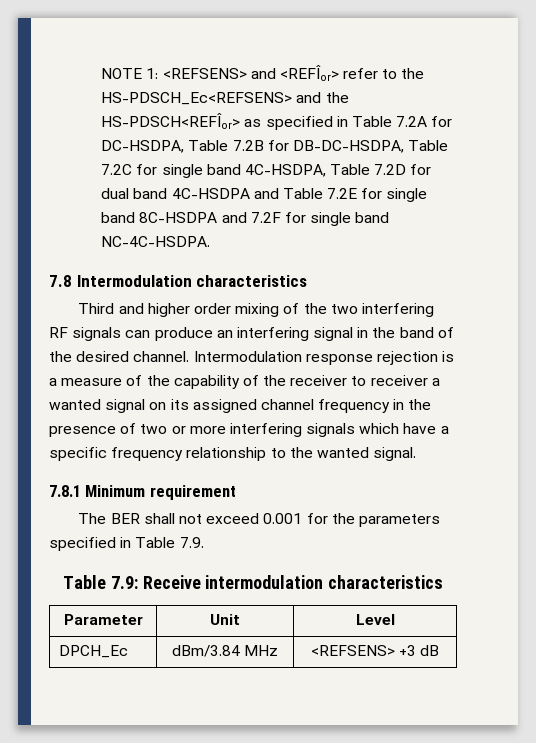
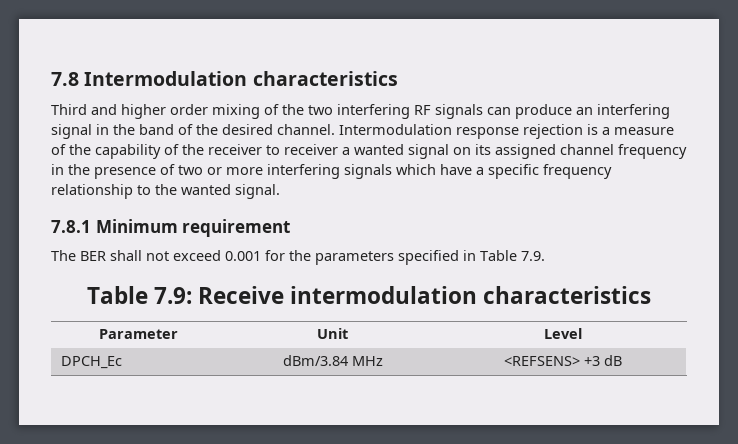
[101,65,425,81] [101,92,349,105] [101,113,453,130] [101,140,449,153] [101,164,432,178] [101,188,428,202] [101,212,390,226] [101,236,211,247] NOTE 1: <REFSENS> and <REFÎor> refer to the HS-PDSCH_Ec<REFSENS> and the HS-PDSCH<REFÎor> as specified in Table 7.2A for DC-HSDPA, Table 7.2B for DB-DC-HSDPA, Table 7.2C for single band 4C-HSDPA, Table 7.2D for dual band 4C-HSDPA and Table 7.2E for single band 8C-HSDPA and 7.2F for single band NC-4C-HSDPA. // -> (51, 79) none

